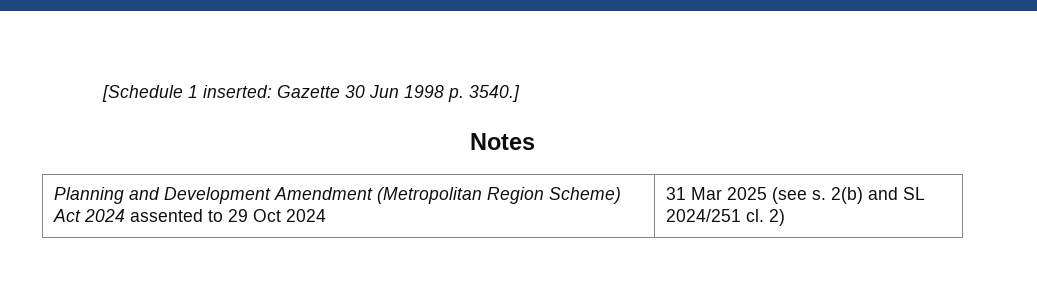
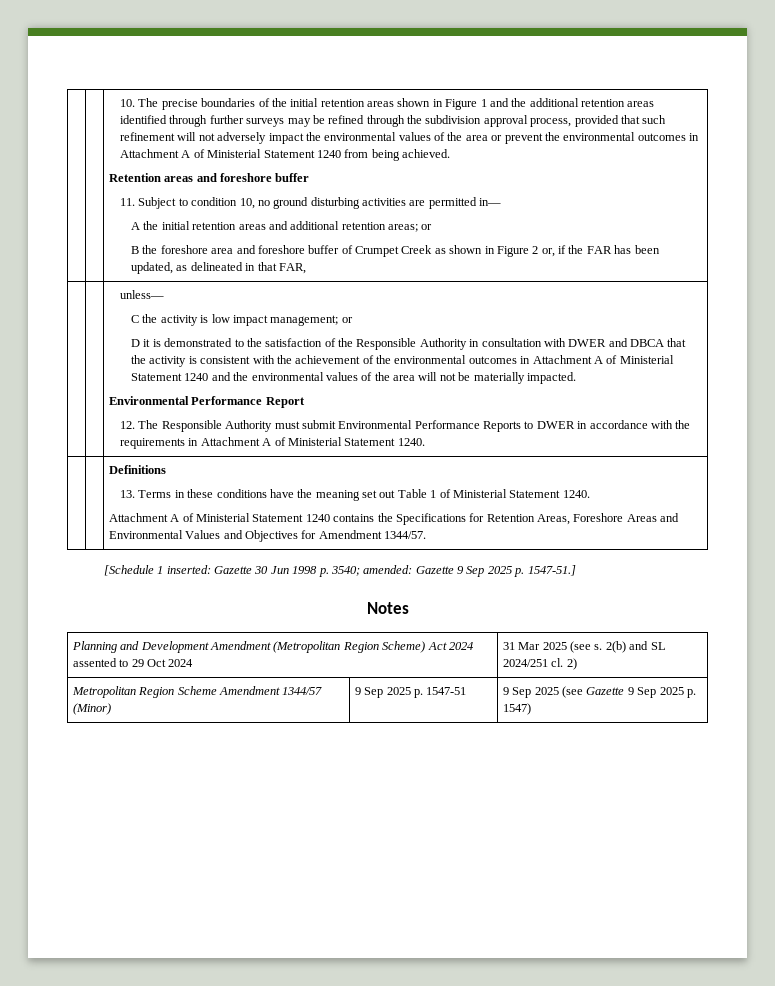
(101, 93) none -> [120,98,655,110] [120,115,667,127] [120,132,700,144] [120,149,451,161] [108,173,310,182] [120,197,502,209] [131,221,433,232] [131,245,660,257] [131,262,306,274] [120,290,165,299] [131,314,353,326] [131,338,687,350] [131,355,674,367] [131,372,576,384] [108,396,305,408] [120,420,691,432] [120,437,425,449] [108,465,166,474] [120,489,590,501] [108,513,680,525] [108,530,427,542] | | 10. The precise boundaries of the initial retention areas shown in Figure 1 and the additional retention areas identified through further surveys may be refined through the subdivision approval process, provided that such refinement will not adversely impact the environmental values of the area or prevent the environmental outcomes in Attachment A of Ministerial Statement 1240 from being achieved. // Retention areas and foreshore buffer // 11. Subject to condition 10, no ground disturbing activities are permitted in— // A the initial retention areas and additional retention areas; or // B the foreshore area and foreshore buffer of Crumpet Creek as shown in Figure 2 or, if the FAR has been updated, as delineated in that FAR, // | | unless— // C the activity is low impact management; or // D it is demonstrated to the satisfaction of the Responsible Authority in consultation with DWER and DBCA that the activity is consistent with the achievement of the environmental outcomes in Attachment A of Ministerial Statement 1240 and the environmental values of the area will not be materially impacted. // Environmental Performance Report // 12. The Responsible Authority must submit Environmental Performance Reports to DWER in accordance with the requirements in Attachment A of Ministerial Statement 1240. // | | Definitions // 13. Terms in these conditions have the meaning set out Table 1 of Ministerial Statement 1240. // Attachment A of Ministerial Statement 1240 contains the Specifications for Retention Areas, Foreshore Areas and Environmental Values and Objectives for Amendment 1344/57. //
[468,85,520,102] 3540.] -> [330,565,576,577] 3540; amended: Gazette 9 Sep 2025 p. 1547-51.]
(786, 217) none -> [71,686,323,698] [72,703,111,715] [354,687,467,698] [502,686,696,698] [502,703,531,715] // Metropolitan Region Scheme Amendment 1344/57 (Minor) | 9 Sep 2025 p. 1547-51 | 9 Sep 2025 (see Gazette 9 Sep 2025 p. 1547)

